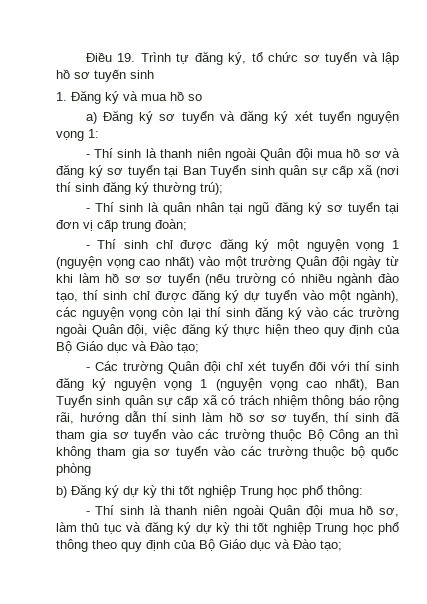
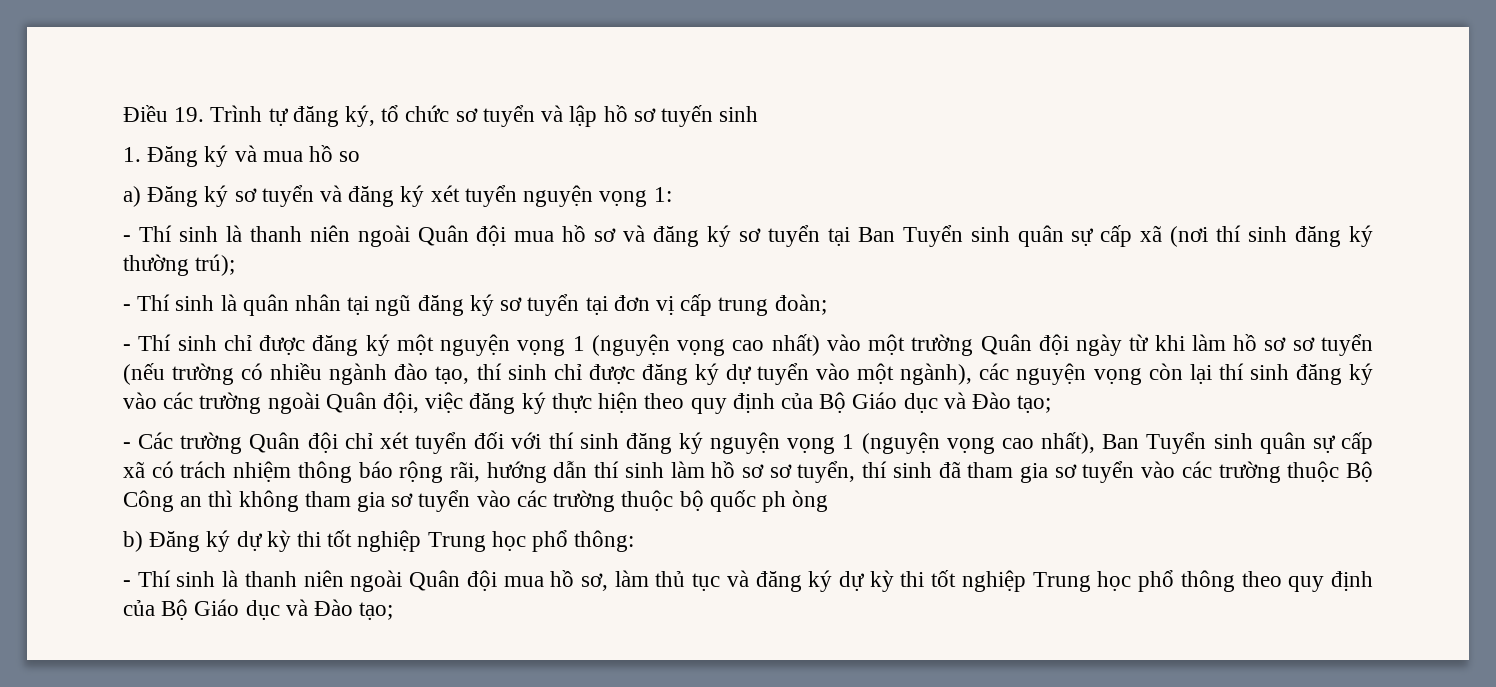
[56,463,91,476] phòng -> [761,490,829,512] ph òng

